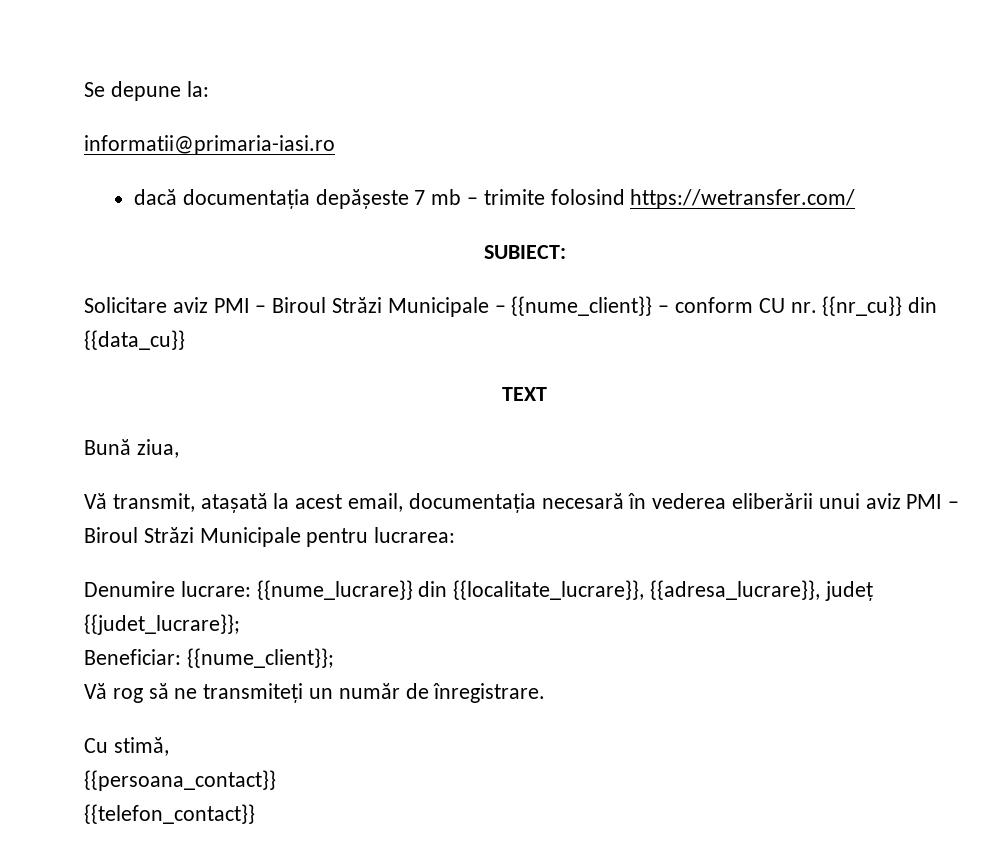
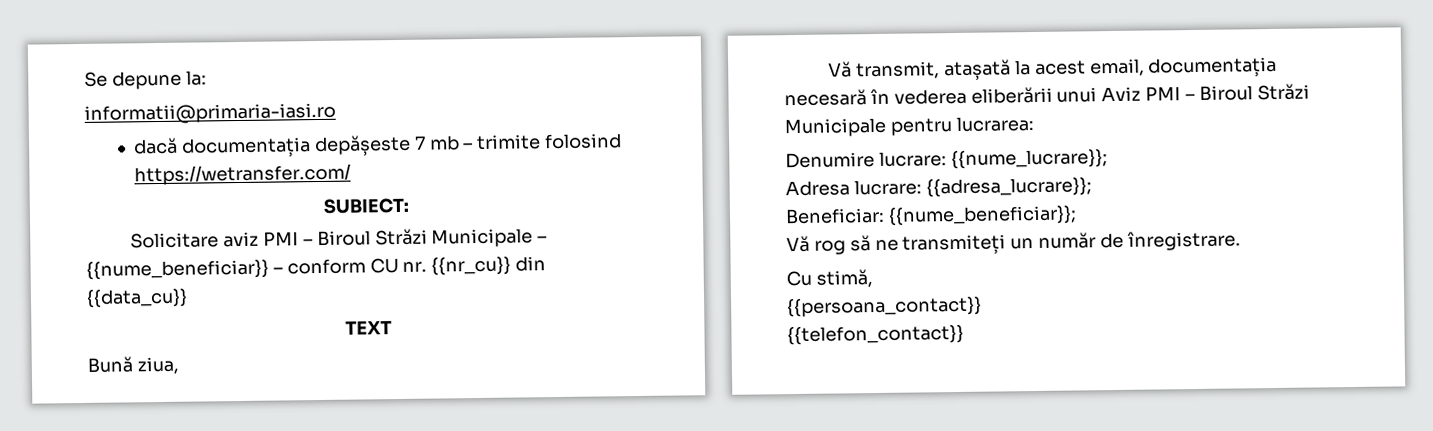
[511,296,653,316] {{nume_client}} -> [86,259,269,280] {{nume_beneficiar}}
[865,493,901,509] aviz -> [1101,86,1142,102] Aviz
[256,580,873,601] [84,614,240,635] {{nume_lucrare}} din {{localitate_lucrare}}, {{adresa_lucrare}}, județ {{judet_lucrare}}; -> [950,149,1108,170] [785,177,1092,198] {{nume_lucrare}}; // Adresa lucrare: {{adresa_lucrare}};
[186,648,334,668] {{nume_client}}; -> [887,205,1077,226] {{nume_beneficiar}};

